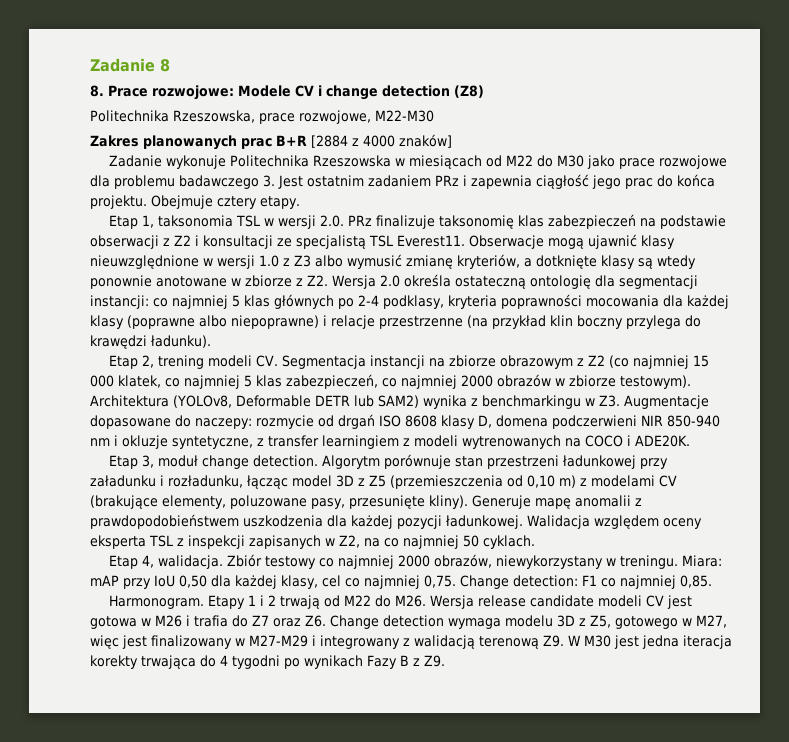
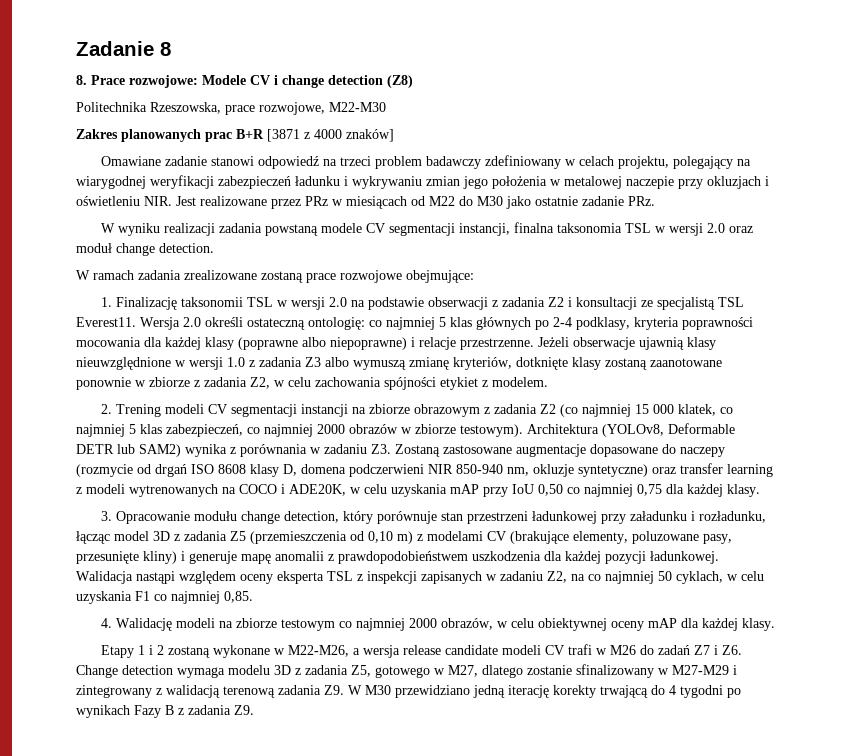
[311,135,348,148] [2884 -> [267,129,300,142] [3871
[109,155,392,169] Zadanie wykonuje Politechnika Rzeszowska -> [100,155,751,169] [76,175,769,189] [76,196,328,209] Omawiane zadanie stanowi odpowiedź na trzeci problem badawczy zdefiniowany w celach projektu, polegający na wiarygodnej weryfikacji zabezpieczeń ładunku i wykrywaniu zmian jego położenia w metalowej naczepie przy okluzjach i oświetleniu NIR. Jest realizowane przez PRz
[619,155,728,169] [90,174,715,189] [90,195,300,209] [109,214,637,229] prace rozwojowe dla problemu badawczego 3. Jest ostatnim zadaniem PRz i zapewnia ciągłość jego prac do końca projektu. Obejmuje cztery etapy. // Etap 1, taksonomia TSL w wersji 2.0. PRz finalizuje taksonomię klas zabezpieczeń -> [535,196,655,206] [100,222,753,236] [76,243,214,256] [76,270,474,283] [100,297,347,310] ostatnie zadanie PRz. // W wyniku realizacji zadania powstaną modele CV segmentacji instancji, finalna taksonomia TSL w wersji 2.0 oraz moduł change detection. // W ramach zadania zrealizowane zostaną prace rozwojowe obejmujące: // 1. Finalizację taksonomii TSL w wersji 2.0
(170, 242) none -> [501,297,545,307] zadania
[469,234,675,249] [90,254,696,269] [90,274,698,289] [90,295,149,309] Obserwacje mogą ujawnić klasy nieuwzględnione w wersji 1.0 z Z3 albo wymusić zmianę kryteriów, a dotknięte klasy są wtedy ponownie anotowane w zbiorze z Z2. Wersja 2.0 określa ostateczną ontologię dla segmentacji instancji: -> [140,317,365,330] Wersja 2.0 określi ostateczną ontologię:
[379,315,701,329] [90,335,211,349] [109,355,367,369] przestrzenne (na przykład klin boczny przylega do krawędzi ładunku). // Etap 2, trening modeli CV. Segmentacja -> [460,337,716,350] [76,357,722,370] [76,377,548,390] [100,404,297,417] przestrzenne. Jeżeli obserwacje ujawnią klasy nieuwzględnione w wersji 1.0 z zadania Z3 albo wymuszą zmianę kryteriów, dotknięte klasy zostaną zaanotowane ponownie w zbiorze z zadania Z2, w celu zachowania spójności etykiet z modelem. // 2. Trening modeli CV segmentacji
(585, 362) none -> [493,404,537,414] zadania
[482,395,709,409] [90,415,314,429] benchmarkingu w Z3. Augmentacje dopasowane do naczepy: rozmycie -> [240,444,725,457] [76,464,133,477] porównania w zadaniu Z3. Zostaną zastosowane augmentacje dopasowane do naczepy (rozmycie
[90,435,399,449] nm i okluzje syntetyczne, z transfer learningiem -> [507,463,773,477] nm, okluzje syntetyczne) oraz transfer learning
[635,435,690,447] [109,455,381,469] ADE20K. // Etap 3, moduł change detection. Algorytm -> [289,484,760,497] [100,511,373,524] ADE20K, w celu uzyskania mAP przy IoU 0,50 co najmniej 0,75 dla każdej klasy. // 3. Opracowanie modułu change detection, który
(365, 482) none -> [184,531,227,541] zadania
[429,495,531,509] kliny). Generuje -> [143,551,237,564] kliny) i generuje
(590, 522) none -> [136,571,175,584] nastąpi
(335, 542) none -> [500,571,543,581] zadaniu
[483,535,535,549] [109,554,723,569] [90,575,712,589] [109,595,693,609] [90,615,301,629] cyklach. // Etap 4, walidacja. Zbiór testowy co najmniej 2000 obrazów, niewykorzystany w treningu. Miara: mAP przy IoU 0,50 dla każdej klasy, cel co najmniej 0,75. Change detection: F1 co najmniej 0,85. // Harmonogram. Etapy 1 i 2 trwają od M22 do M26. Wersja release candidate modeli CV jest gotowa w M26 i trafia do Z7 oraz -> [676,571,764,584] [76,591,253,604] [100,618,775,631] [100,644,718,658] cyklach, w celu uzyskania F1 co najmniej 0,85. // 4. Walidację modeli na zbiorze testowym co najmniej 2000 obrazów, w celu obiektywnej oceny mAP dla każdej klasy. // Etapy 1 i 2 zostaną wykonane w M22-M26, a wersja release candidate modeli CV trafi w M26 do zadań Z7 i
(586, 622) none -> [305,665,348,675] zadania
[90,635,232,649] więc jest finalizowany -> [482,664,654,678] dlatego zostanie sfinalizowany
[320,635,400,649] integrowany -> [76,685,152,698] zintegrowany
(539, 642) none -> [278,685,321,695] zadania
[614,635,732,649] [90,655,196,669] jest jedna iteracja korekty trwająca -> [395,685,648,698] przewidziano jedną iterację korekty trwającą
(420, 662) none -> [188,705,231,715] zadania

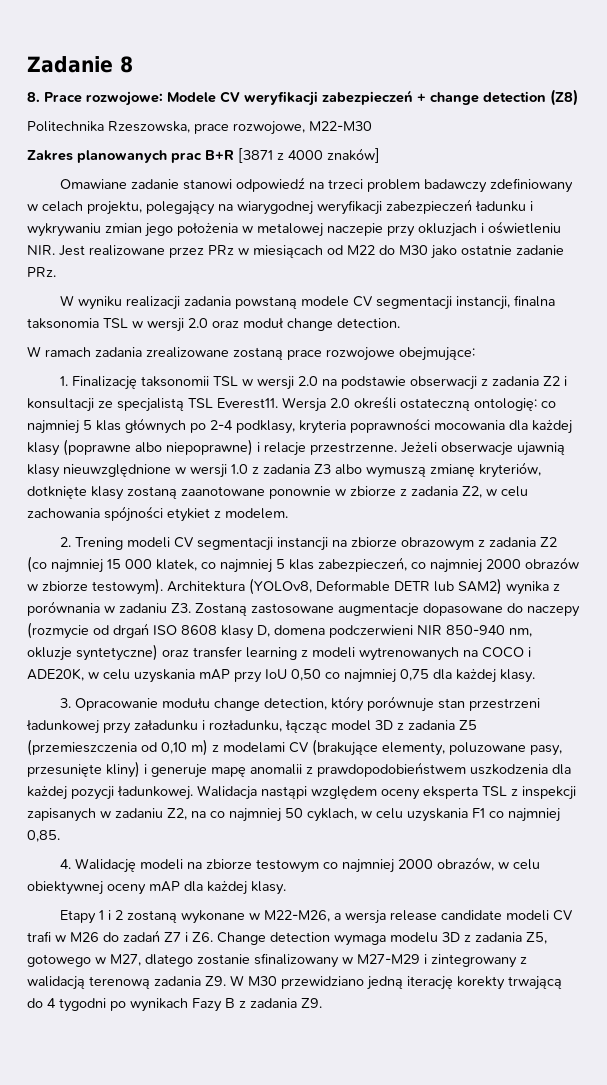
[274,75,278,85] i -> [244,90,426,106] weryfikacji zabezpieczeń +

